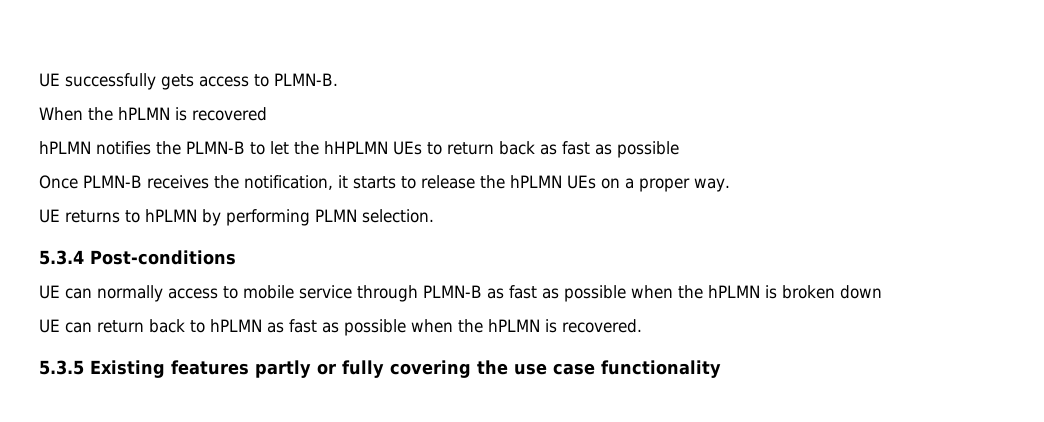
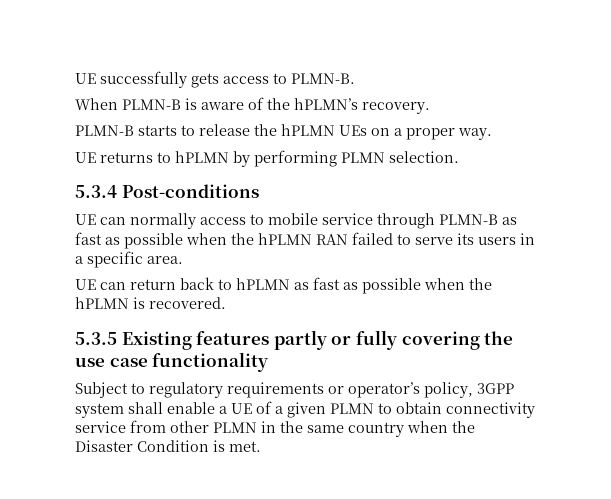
[88,107,267,121] [39,141,679,158] [39,175,348,190] the hPLMN is recovered // hPLMN notifies the PLMN-B to let the hHPLMN UEs to return back as fast as possible // Once PLMN-B receives the notification, it -> [122,97,430,114] [75,125,134,136] PLMN-B is aware of the hPLMN’s recovery. // PLMN-B
[765,285,882,299] is broken down -> [316,232,535,245] [75,251,183,268] RAN failed to serve its users in a specific area.
(721, 369) none -> [75,382,514,398] [75,401,535,418] [75,420,475,437] [75,440,261,452] // Subject to regulatory requirements or operator’s policy, 3GPP system shall enable a UE of a given PLMN to obtain connectivity service from other PLMN in the same country when the Disaster Condition is met.

